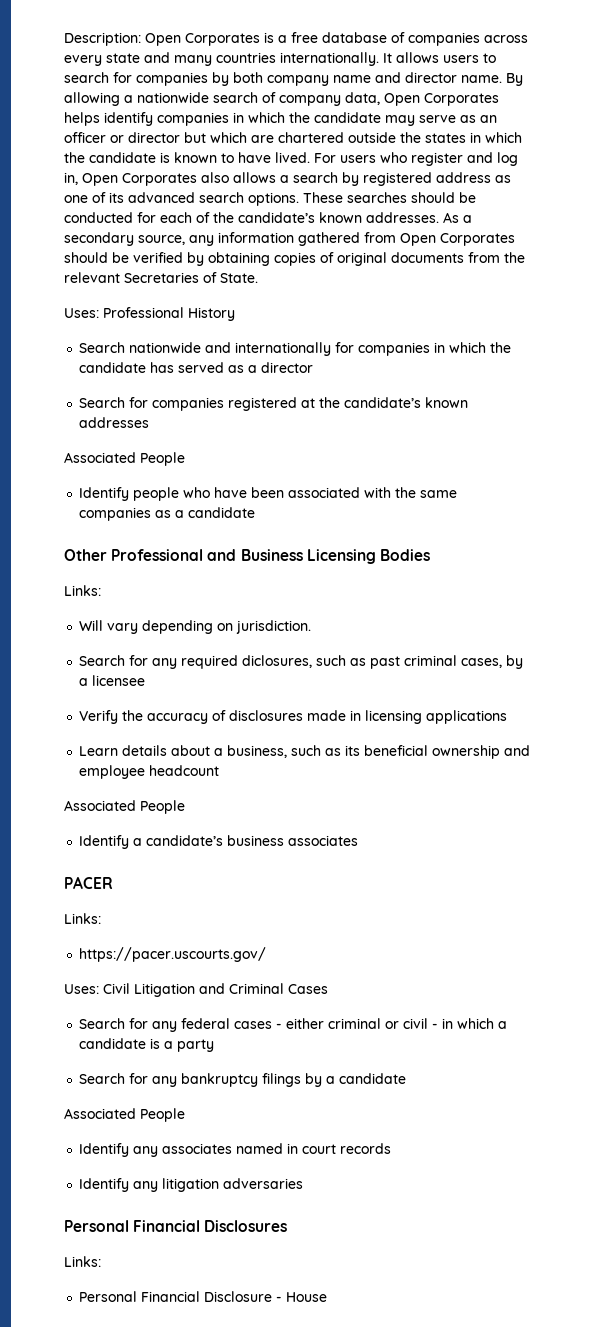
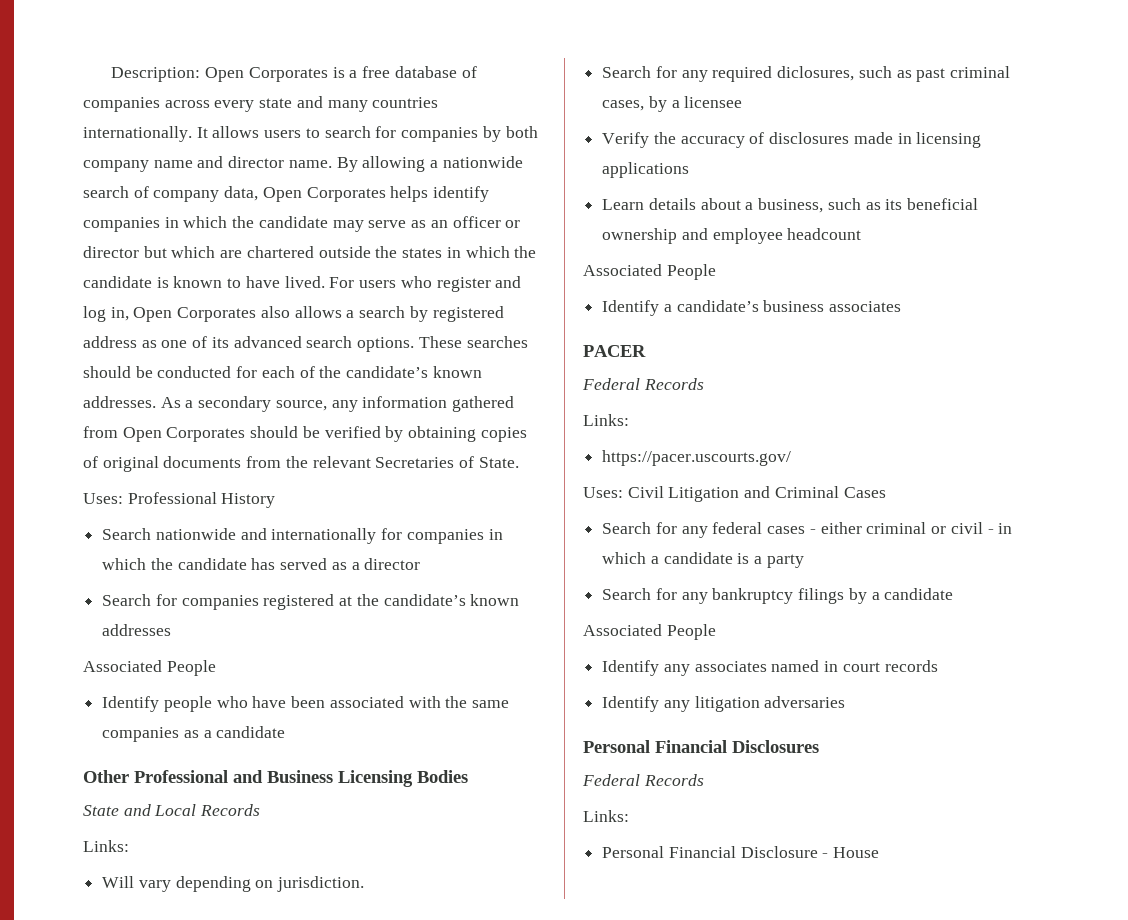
(430, 555) none -> [83,804,261,816] // State and Local Records
(113, 882) none -> [582,378,704,390] // Federal Records
(288, 1226) none -> [582,774,704,786] // Federal Records

